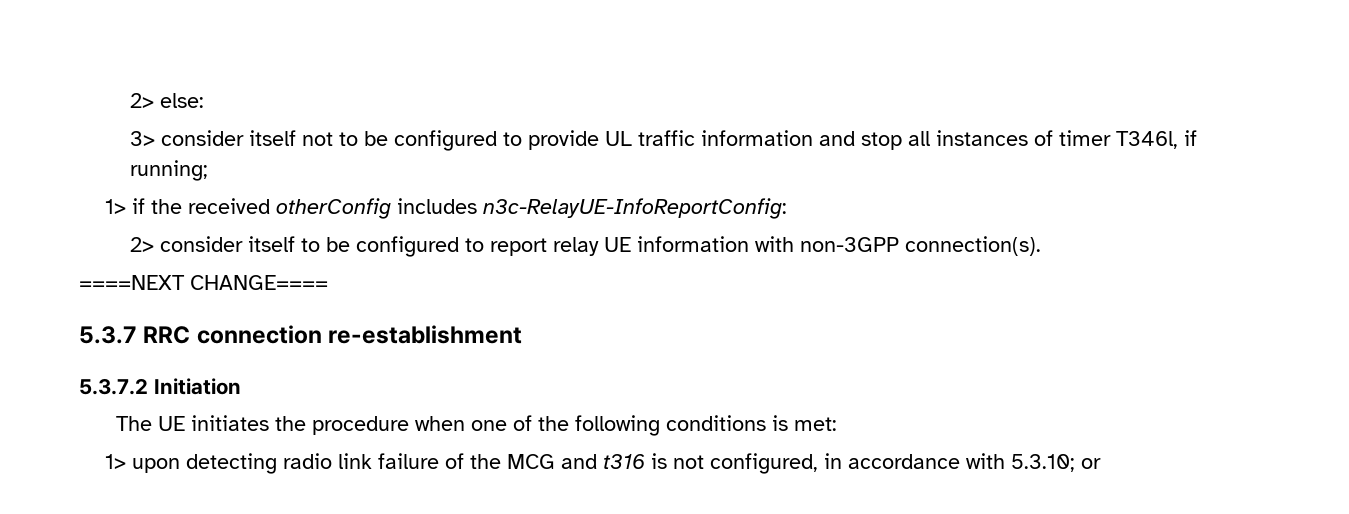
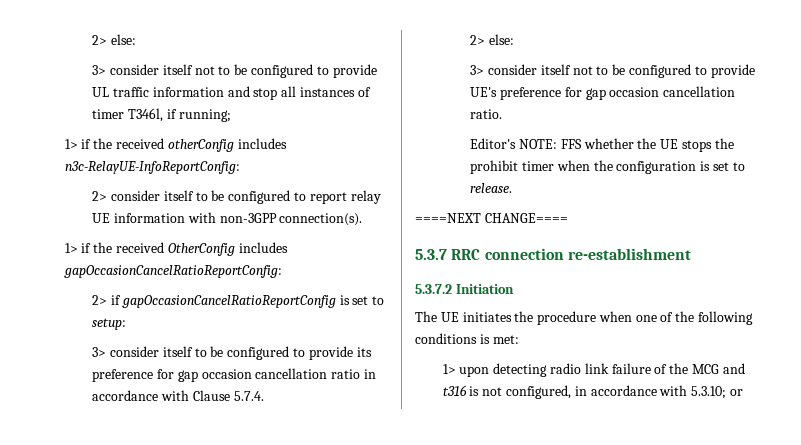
(1042, 246) none -> [64,242,288,256] [63,265,282,278] [92,295,385,308] [92,318,127,330] [92,346,372,360] [92,368,376,382] [92,390,264,401] [470,34,515,45] [470,64,755,78] [470,86,736,100] [470,109,503,119] [470,138,734,152] [470,160,745,174] [470,183,513,193] // 1> if the received OtherConfig includes gapOccasionCancelRatioReportConfig: // 2> if gapOccasionCancelRatioReportConfig is set to setup: // 3> consider itself to be configured to provide its preference for gap occasion cancellation ratio in accordance with Clause 5.7.4. // 2> else: // 3> consider itself not to be configured to provide UE's preference for gap occasion cancellation ratio. // Editor's NOTE: FFS whether the UE stops the prohibit timer when the configuration is set to release.

